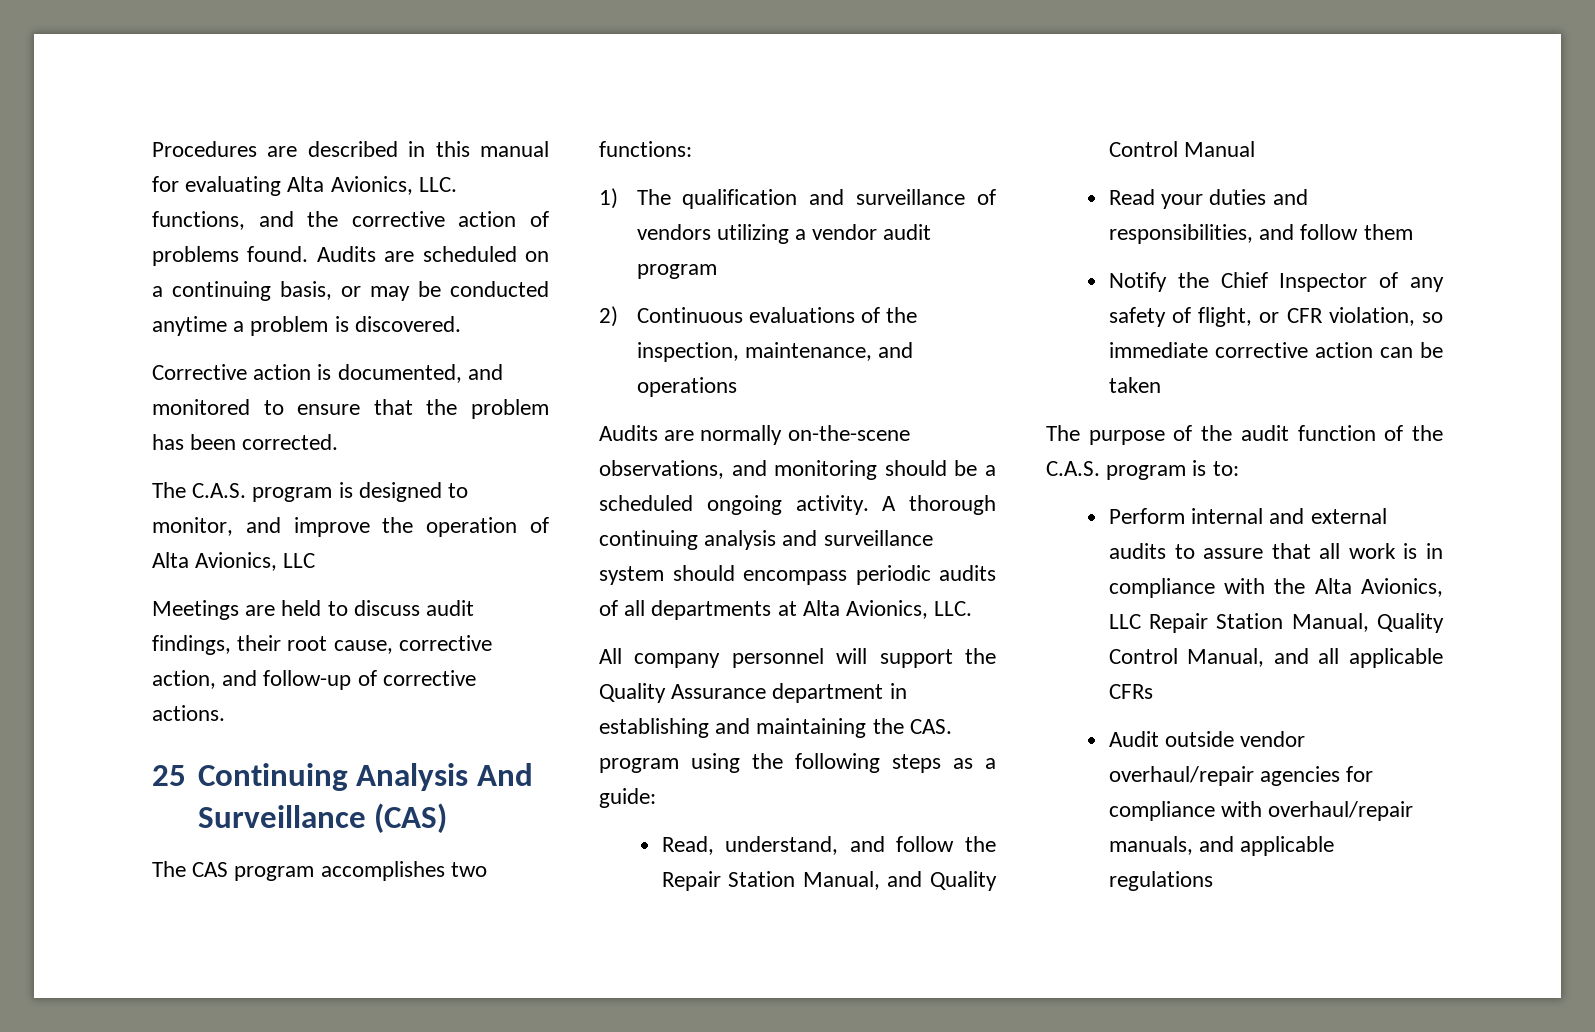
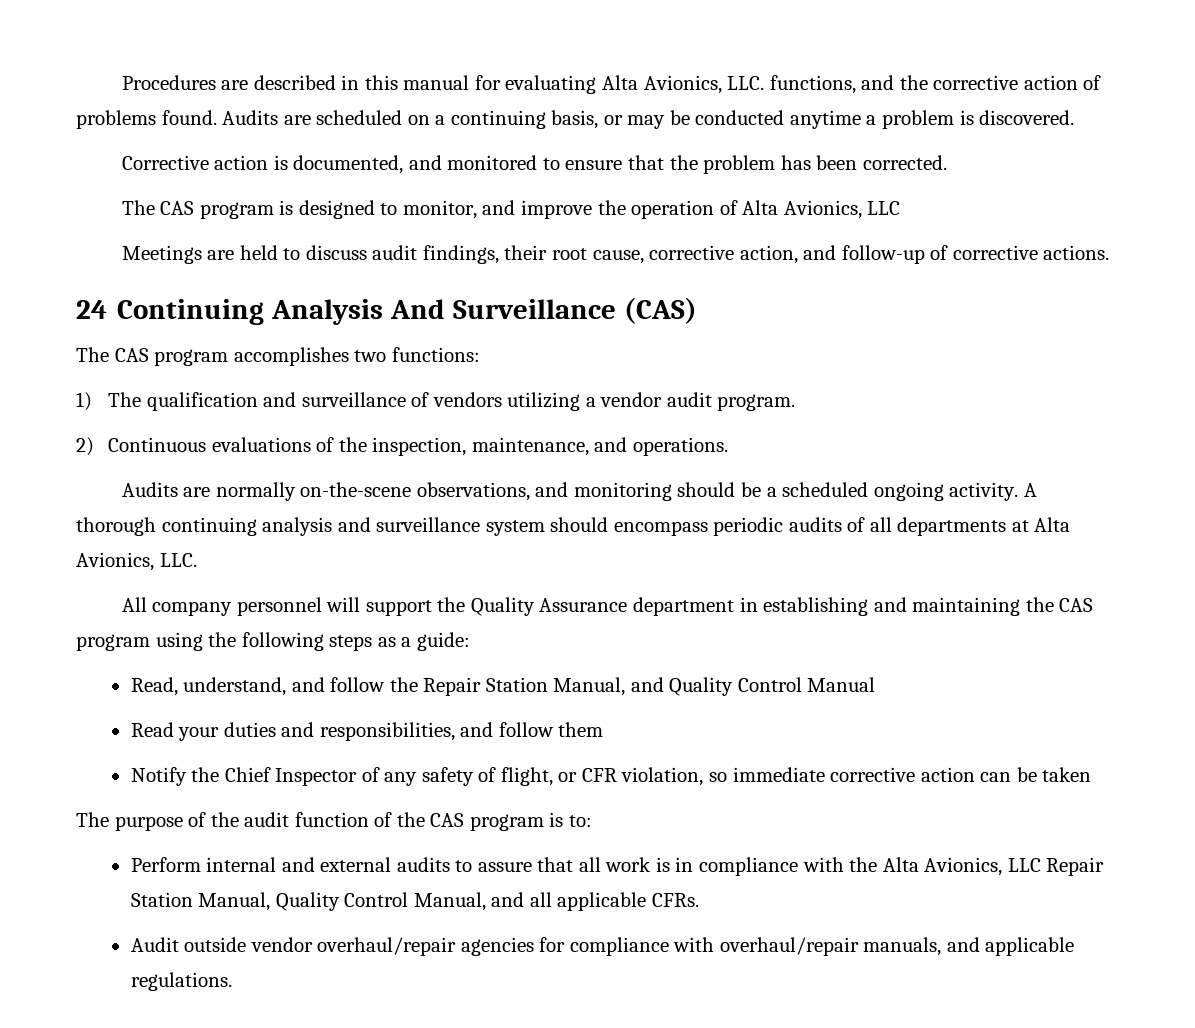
[192,483,247,498] C.A.S. -> [160,201,195,215] CAS
[152,765,186,786] 25 -> [76,300,107,319] 24
[636,264,717,279] program -> [717,394,796,411] program.
[636,377,737,397] operations -> [632,437,728,456] operations.
[909,719,952,734] CAS. -> [1059,598,1094,612] CAS
[1046,461,1100,476] C.A.S. -> [430,813,465,827] CAS
[1108,684,1153,699] CFRs -> [651,893,699,907] CFRs.
[1108,871,1213,891] regulations -> [130,972,232,991] regulations.

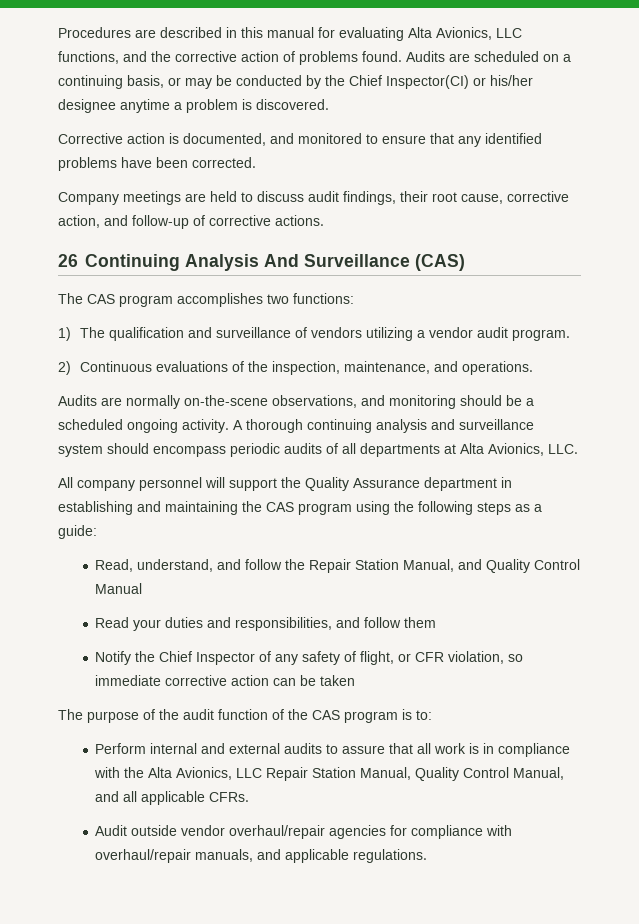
[727,76,765,90] LLC. -> [496,28,522,38] LLC
(785, 117) none -> [306,75,533,89] [58,99,116,113] by the Chief Inspector(CI) or his/her designee
[669,155,947,174] [121,200,901,219] [121,245,202,264] the problem has been corrected. // The CAS program is designed to monitor, and improve the operation of Alta Avionics, LLC // Meetings -> [458,133,542,147] [58,157,256,171] [58,191,181,205] any identified problems have been corrected. // Company meetings
[76,300,107,319] 24 -> [58,254,78,267] 26

